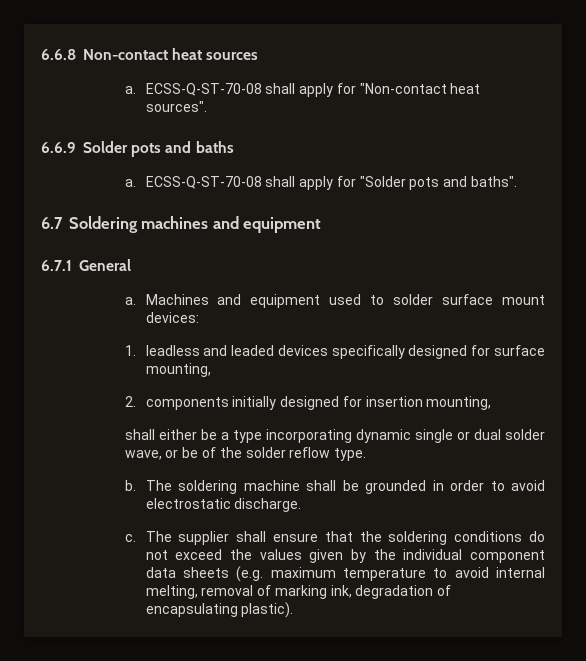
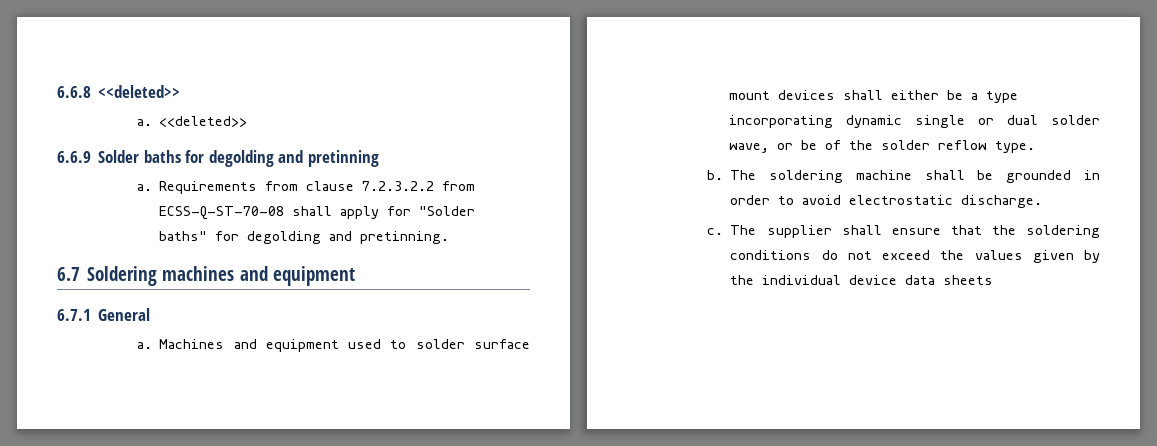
[83,48,259,60] [124,83,481,97] [145,101,207,112] [41,141,234,157] [124,179,136,187] Non-contact heat sources // a. ECSS-Q-ST-70-08 shall apply for "Non-contact heat sources". // 6.6.9 Solder pots and baths // a. -> [98,85,181,98] [137,116,248,127] [57,150,379,167] [137,181,476,194] <<deleted>> // a. <<deleted>> // 6.6.9 Solder baths for degolding and pretinning // a. Requirements from clause 7.2.3.2.2 from
[409,176,517,190] pots and baths". -> [159,231,450,244] baths" for degolding and pretinning.
[145,312,199,323] [124,345,545,359] [145,363,211,377] [124,396,492,410] devices: // 1. leadless and leaded devices specifically designed for surface mounting, // 2. components initially designed for insertion mounting, // -> [778,90,836,100] devices
[470,550,545,563] component -> [849,275,898,285] device
[236,566,545,582] [145,585,452,599] [145,602,294,618] (e.g. maximum temperature to avoid internal melting, removal of marking ink, degradation of encapsulating plastic). -> (994, 280) none

